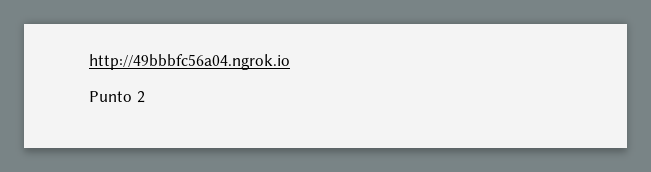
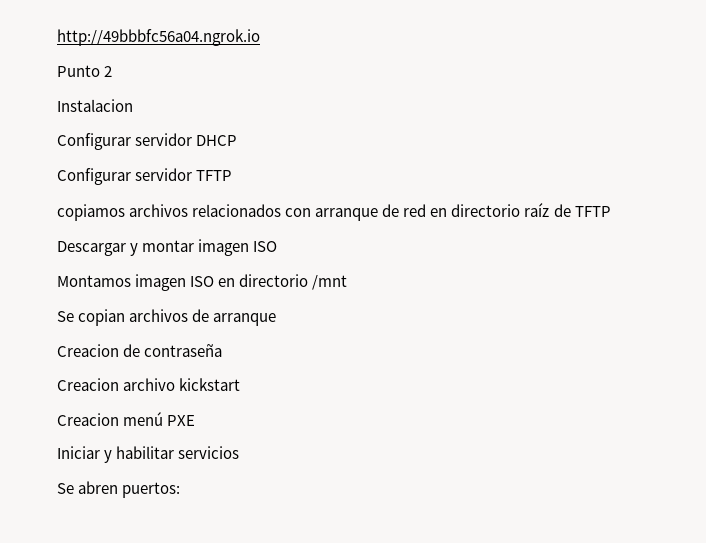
(145, 97) none -> [57,99,133,112] [57,133,238,150] [57,168,233,185] [57,203,611,221] [57,239,278,256] [57,274,348,291] [57,309,277,326] [57,344,223,357] [57,378,241,391] [57,412,196,426] [57,446,240,463] [57,481,181,498] // Instalacion // Configurar servidor DHCP // Configurar servidor TFTP // copiamos archivos relacionados con arranque de red en directorio raíz de TFTP // Descargar y montar imagen ISO // Montamos imagen ISO en directorio /mnt // Se copian archivos de arranque // Creacion de contraseña // Creacion archivo kickstart // Creacion menú PXE // Iniciar y habilitar servicios // Se abren puertos:

